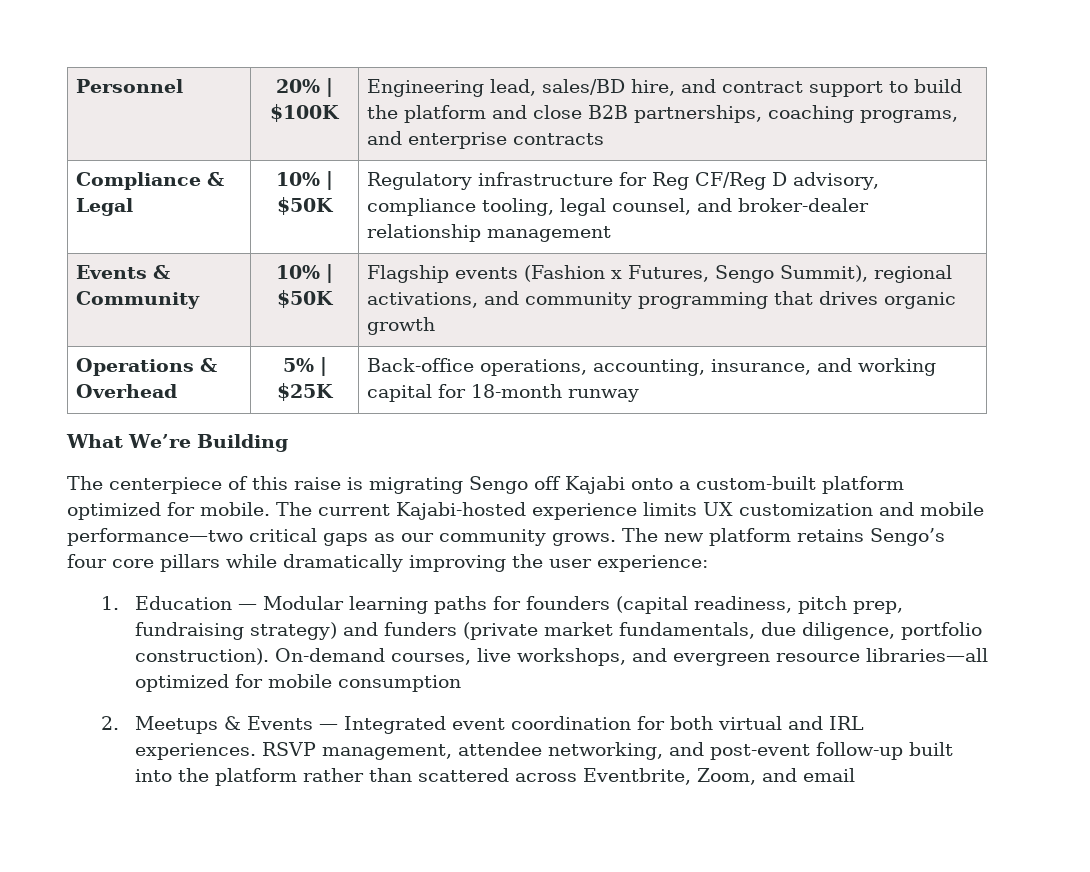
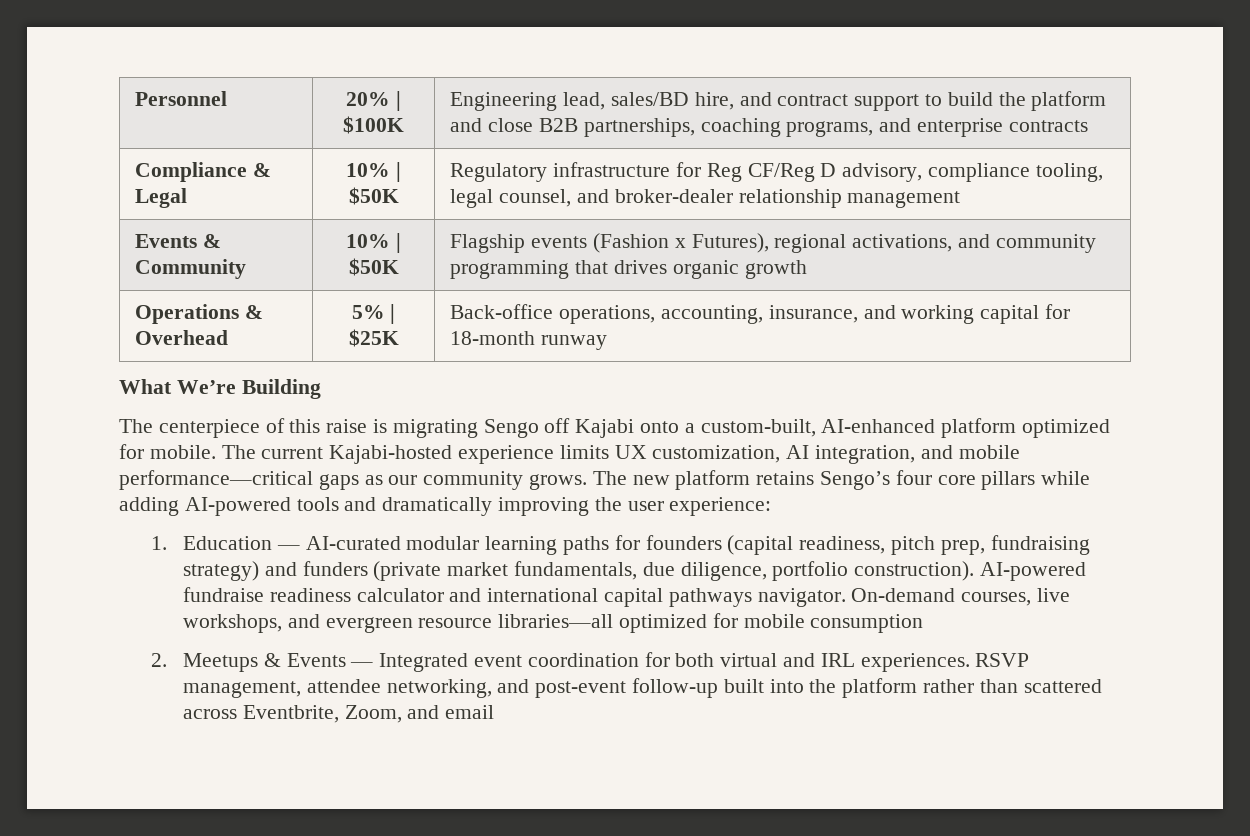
[628,265,869,283] Futures, Sengo Summit), -> [691,233,769,253] Futures),
[696,476,816,490] custom-built -> [700,419,936,437] custom-built, AI-enhanced
[739,502,984,516] [67,528,317,546] customization and mobile performance—two critical -> [652,445,1020,464] [119,470,313,490] customization, AI integration, and mobile performance—critical
(277, 561) none -> [119,497,377,516] adding AI-powered tools and
[262,596,344,610] Modular -> [305,536,480,550] AI-curated modular
(269, 656) none -> [980,562,1087,581] [182,587,846,607] AI-powered fundraise readiness calculator and international capital pathways navigator.

